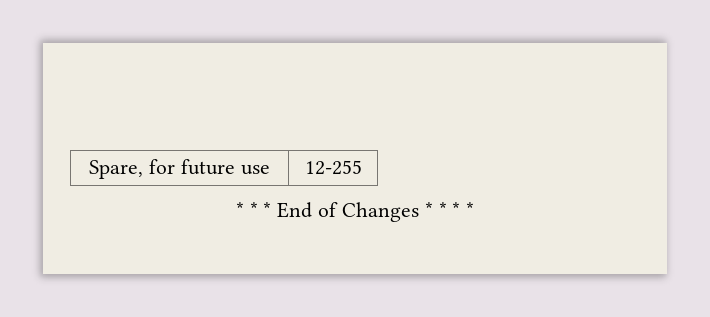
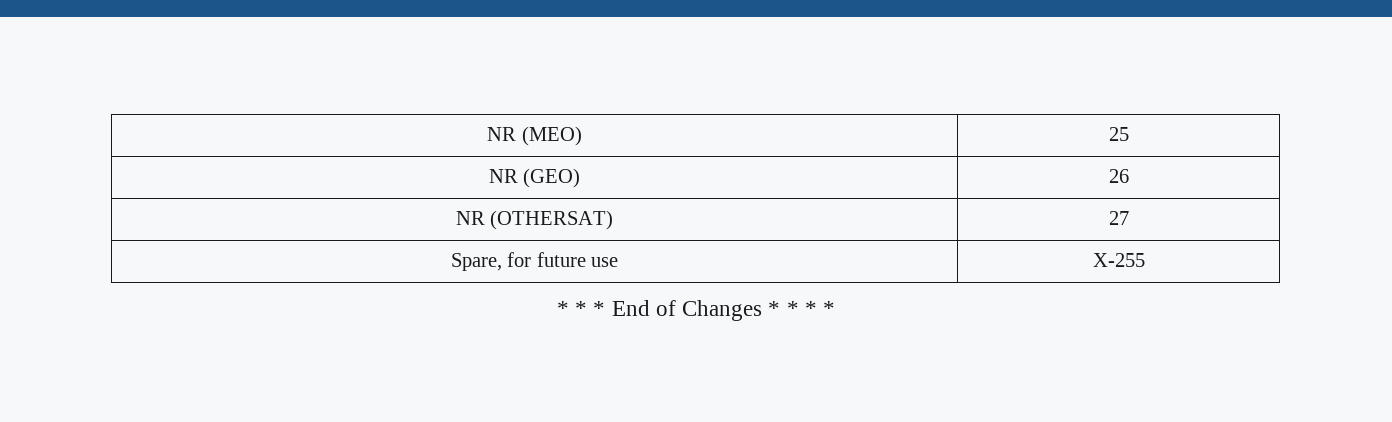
(89, 169) none -> [487,126,582,146] [1108,127,1129,141] [488,168,581,188] [1108,169,1129,183] [455,210,614,230] [1108,211,1129,225] NR (MEO) | 25 // NR (GEO) | 26 // NR (OTHERSAT) | 27 //
[304,160,362,175] 12-255 -> [1092,253,1145,267] X-255

